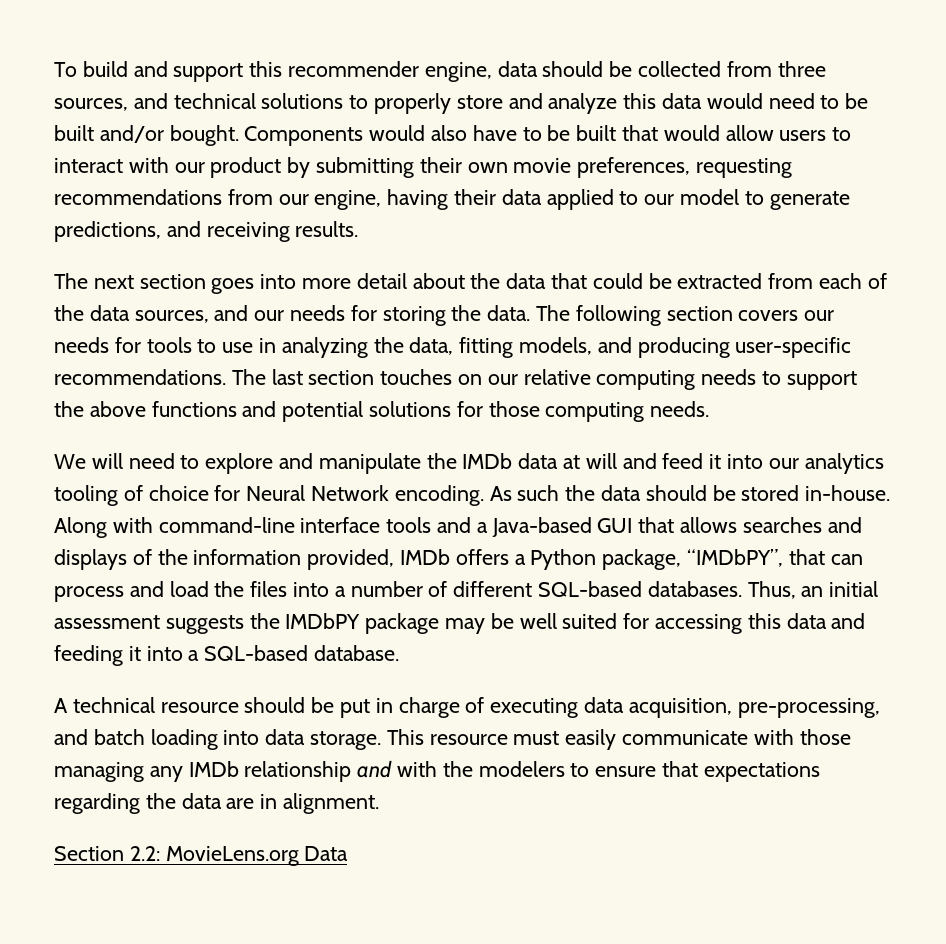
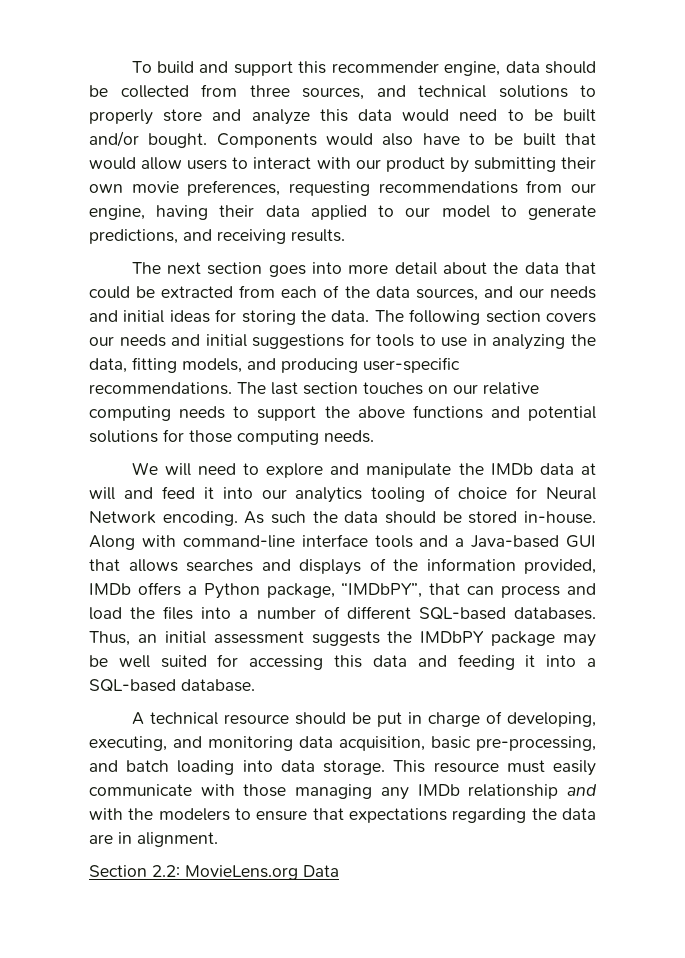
(346, 313) none -> [89,310,210,323] and initial ideas
(109, 345) none -> [171,334,345,349] and initial suggestions
[490,698,579,718] executing -> [506,712,596,727] [89,736,293,751] developing, executing, and monitoring
(732, 708) none -> [431,736,471,749] basic

